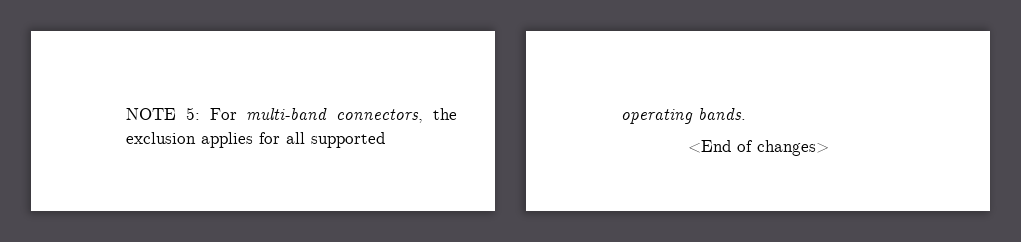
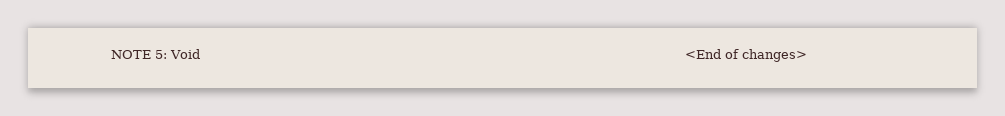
[209,108,458,123] [125,132,385,148] [620,108,746,124] For multi-band connectors, the exclusion applies for all supported operating bands. -> [169,49,200,59] Void

